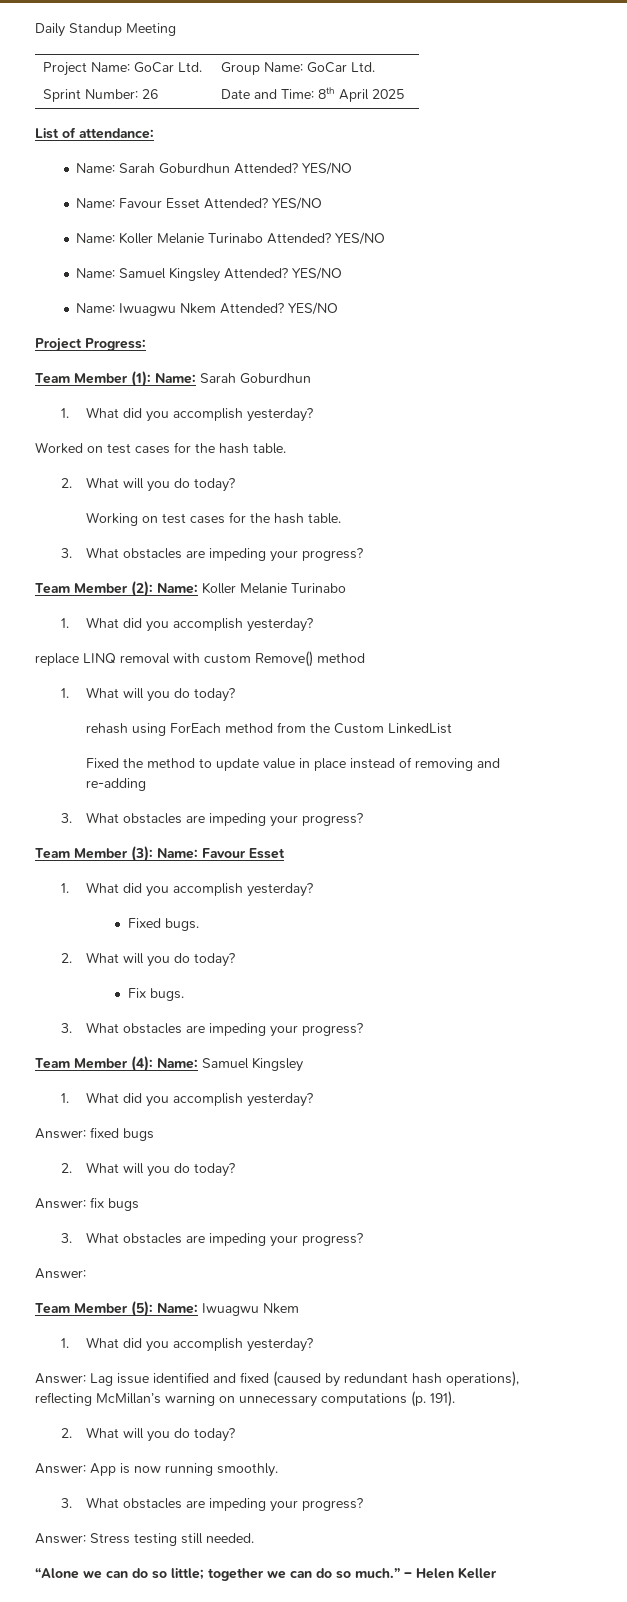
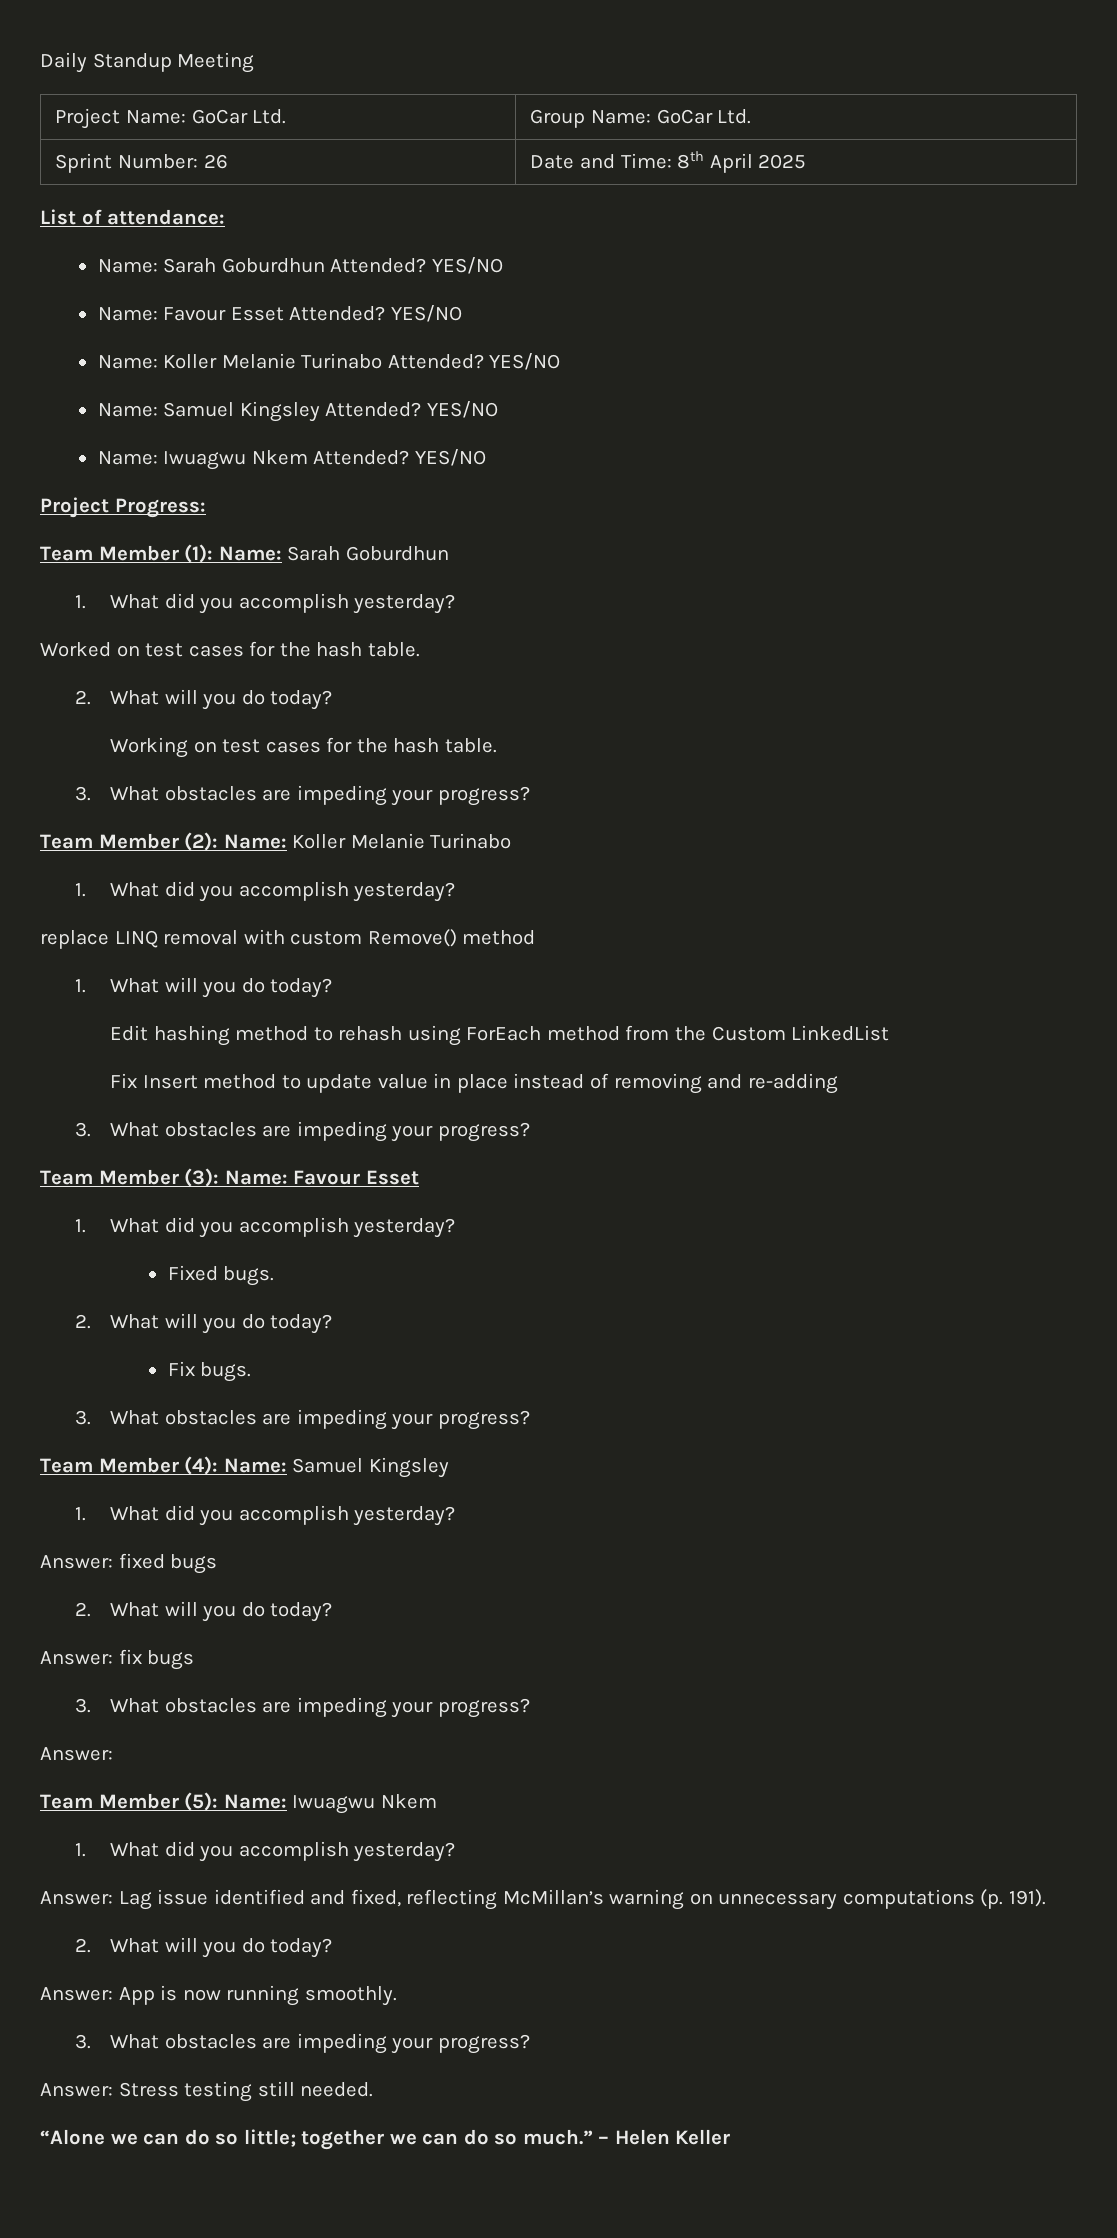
(236, 695) none -> [110,1025,333,1046] Edit hashing method to
[86,758,144,768] Fixed the -> [110,1073,198,1089] Fix Insert
[240,1371,519,1387] fixed (caused by redundant hash operations), -> [350,1889,401,1907] fixed,

